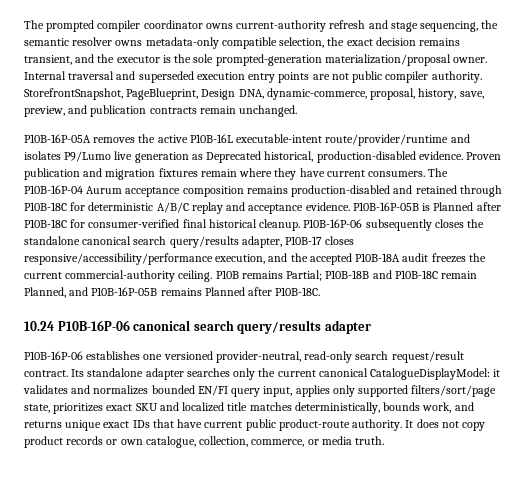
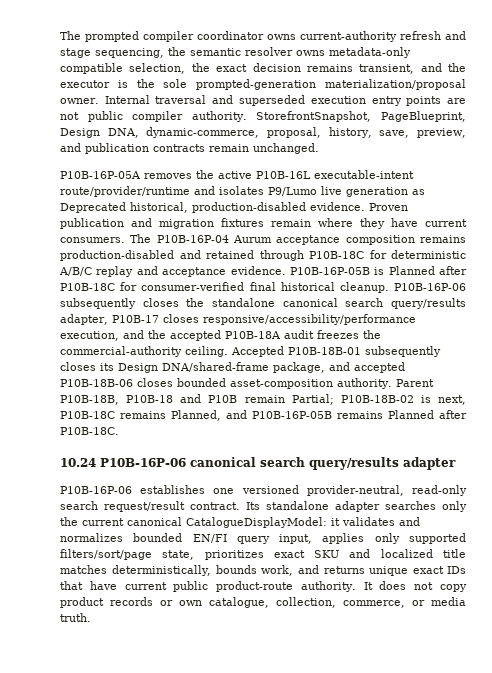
[24,272,62,279] current -> (381, 334) none
[215,270,478,281] P10B remains Partial; P10B-18B and P10B-18C remain -> [231,346,441,357] [60,362,405,373] [60,378,434,389] [60,394,466,405] [60,411,166,419] Accepted P10B-18B-01 subsequently closes its Design DNA/shared-frame package, and accepted P10B-18B-06 closes bounded asset-composition authority. Parent P10B-18B, P10B-18 and P10B remain Partial; P10B-18B-02 is next, P10B-18C remains

